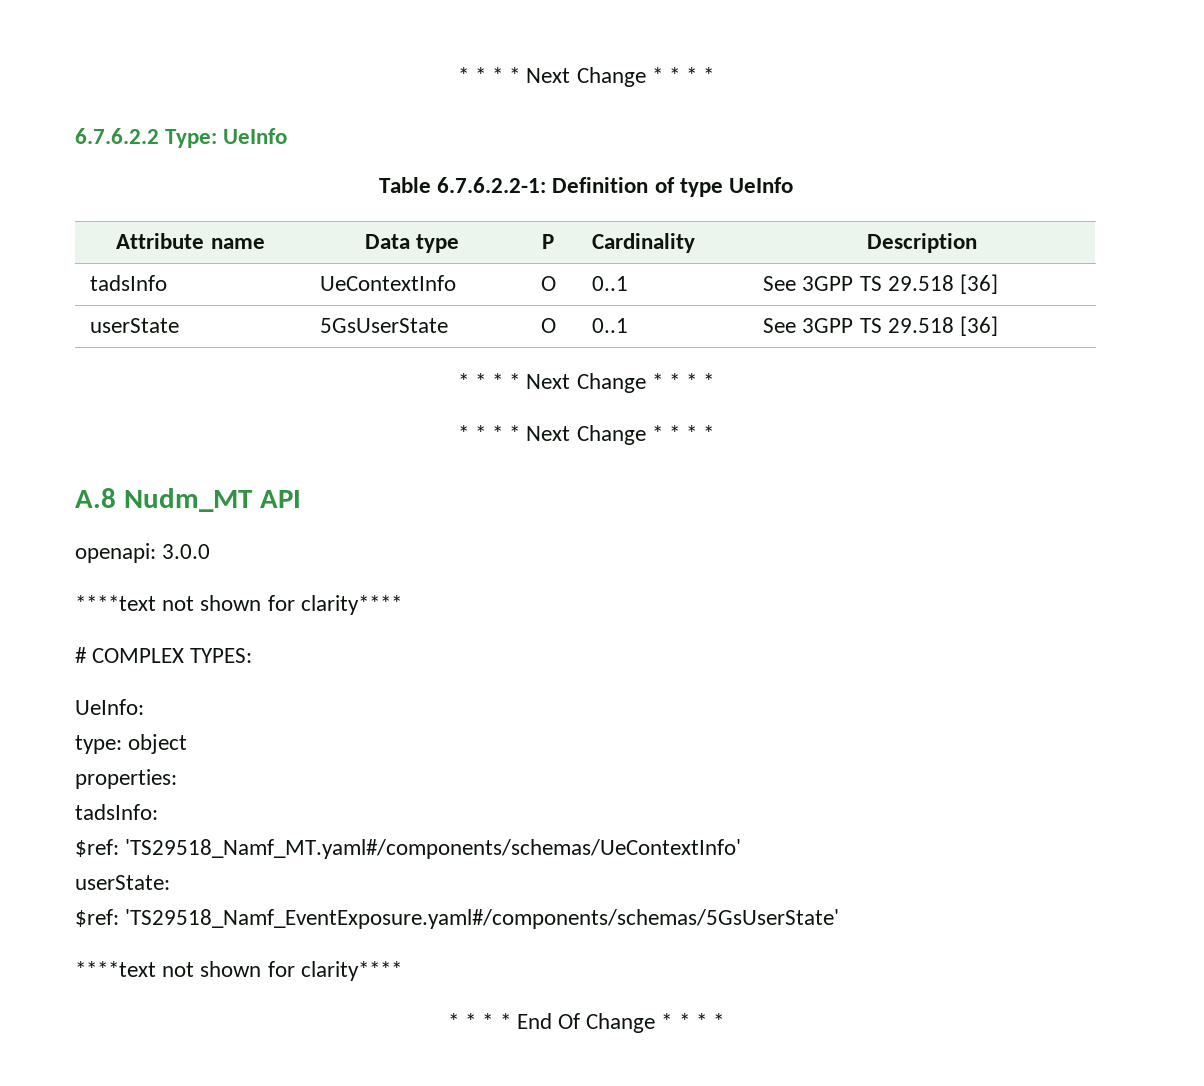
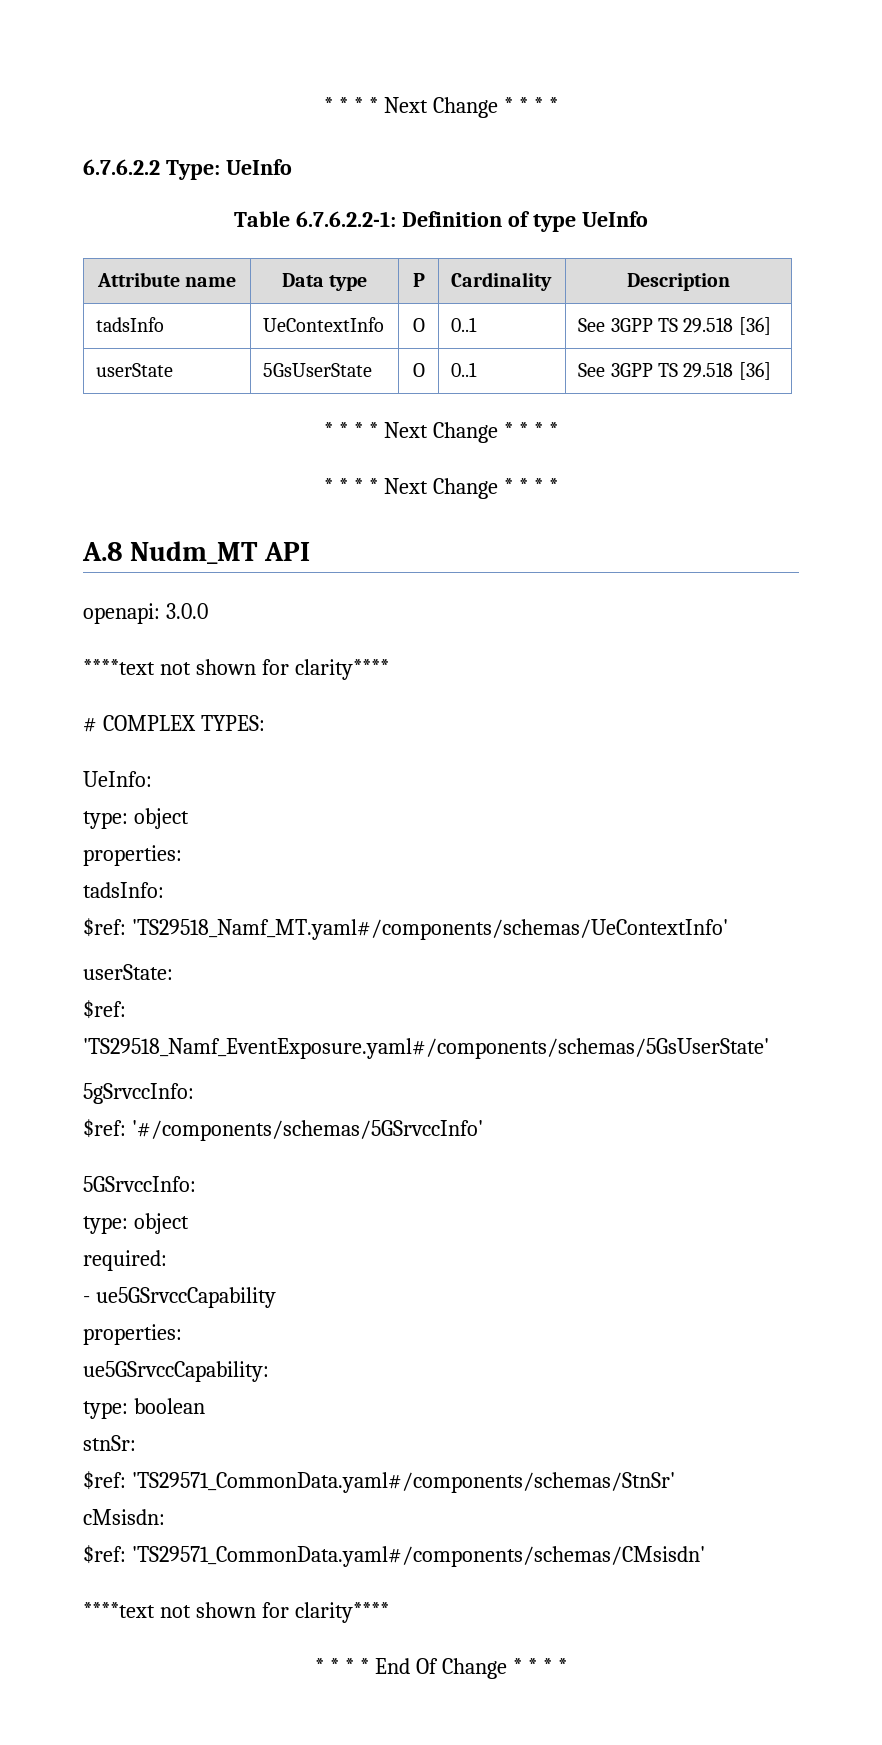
(840, 919) none -> [83,1083,194,1104] [83,1119,483,1141] [83,1176,196,1192] [83,1213,189,1234] [83,1250,167,1271] [83,1287,276,1308] [83,1324,182,1345] [83,1361,269,1382] [83,1398,205,1419] [83,1435,136,1451] [83,1471,675,1493] [83,1509,165,1525] [83,1545,705,1567] // 5gSrvccInfo: // $ref: '#/components/schemas/5GSrvccInfo' // 5GSrvccInfo: // type: object // required: // - ue5GSrvccCapability // properties: // ue5GSrvccCapability: // type: boolean // stnSr: // $ref: 'TS29571_CommonData.yaml#/components/schemas/StnSr' // cMsisdn: // $ref: 'TS29571_CommonData.yaml#/components/schemas/CMsisdn'

